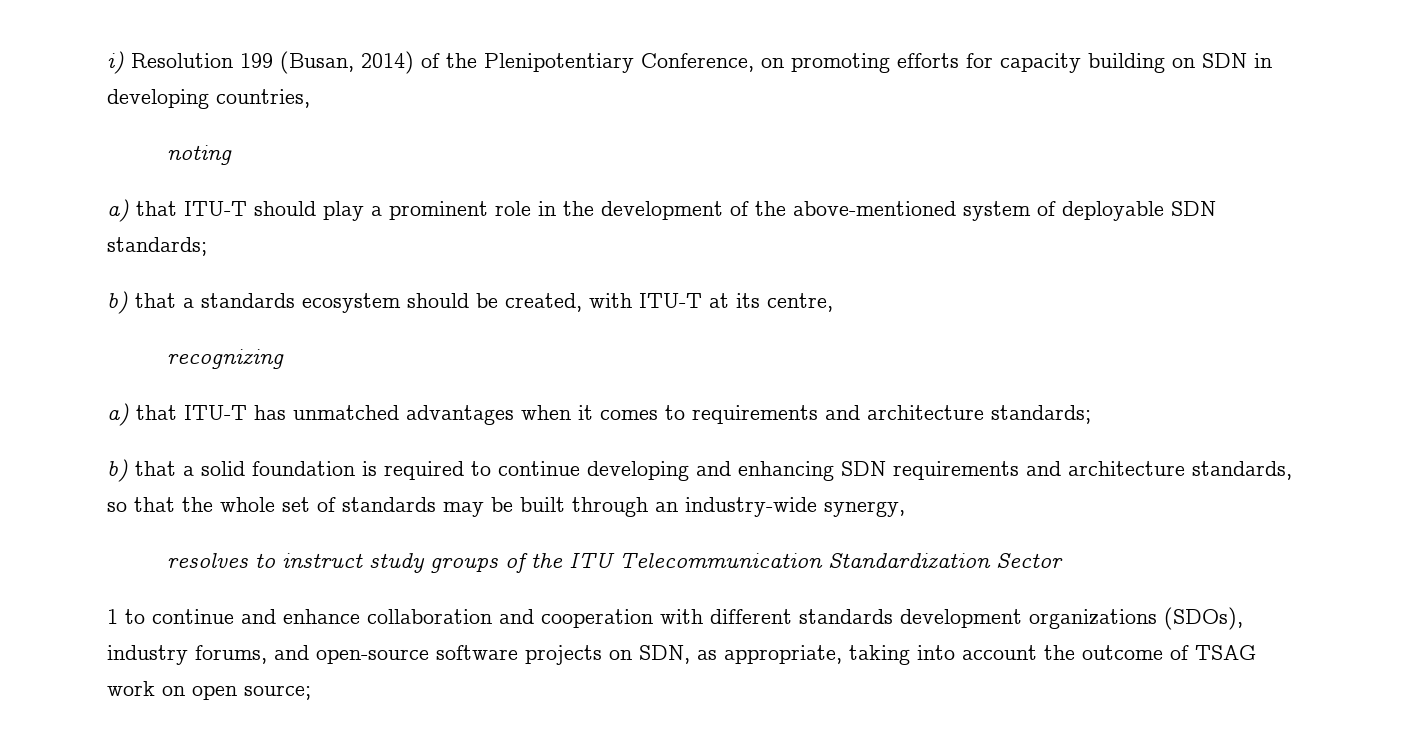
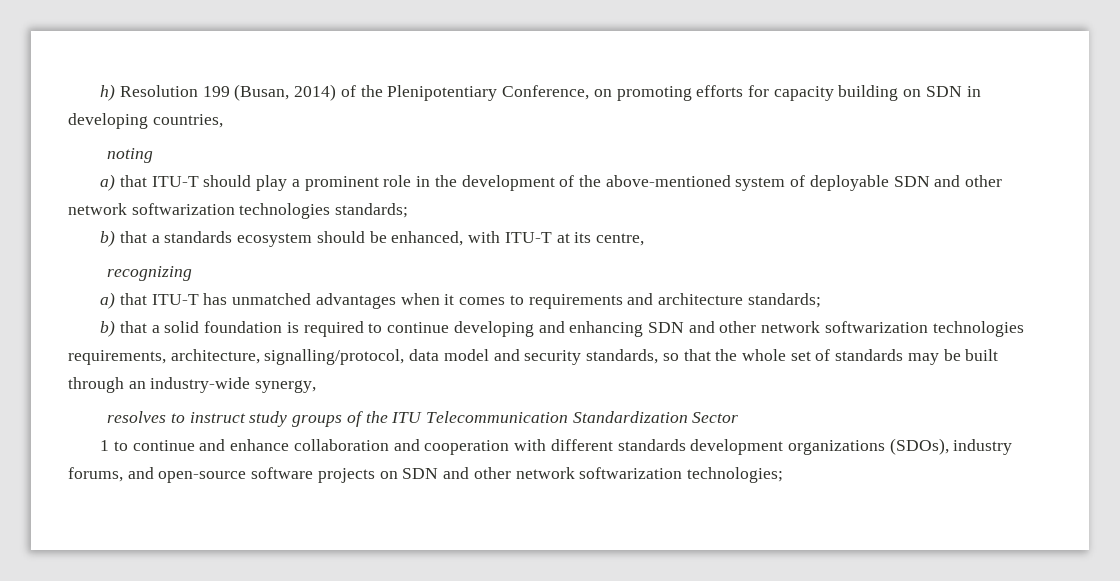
[107,51,124,74] i) -> [100,84,116,101] h)
(1216, 208) none -> [934,175,1003,187] [68,203,331,219] and other network softwarization technologies
[505,293,582,312] created, -> [391,231,464,246] enhanced,
[893,461,1185,480] requirements and architecture -> [688,321,1024,337] [68,349,582,365] and other network softwarization technologies requirements, architecture, signalling/protocol, data model and security
[639,645,1256,665] [107,681,311,700] SDN, as appropriate, taking into account the outcome of TSAG work on open source; -> [402,467,783,483] SDN and other network softwarization technologies;

